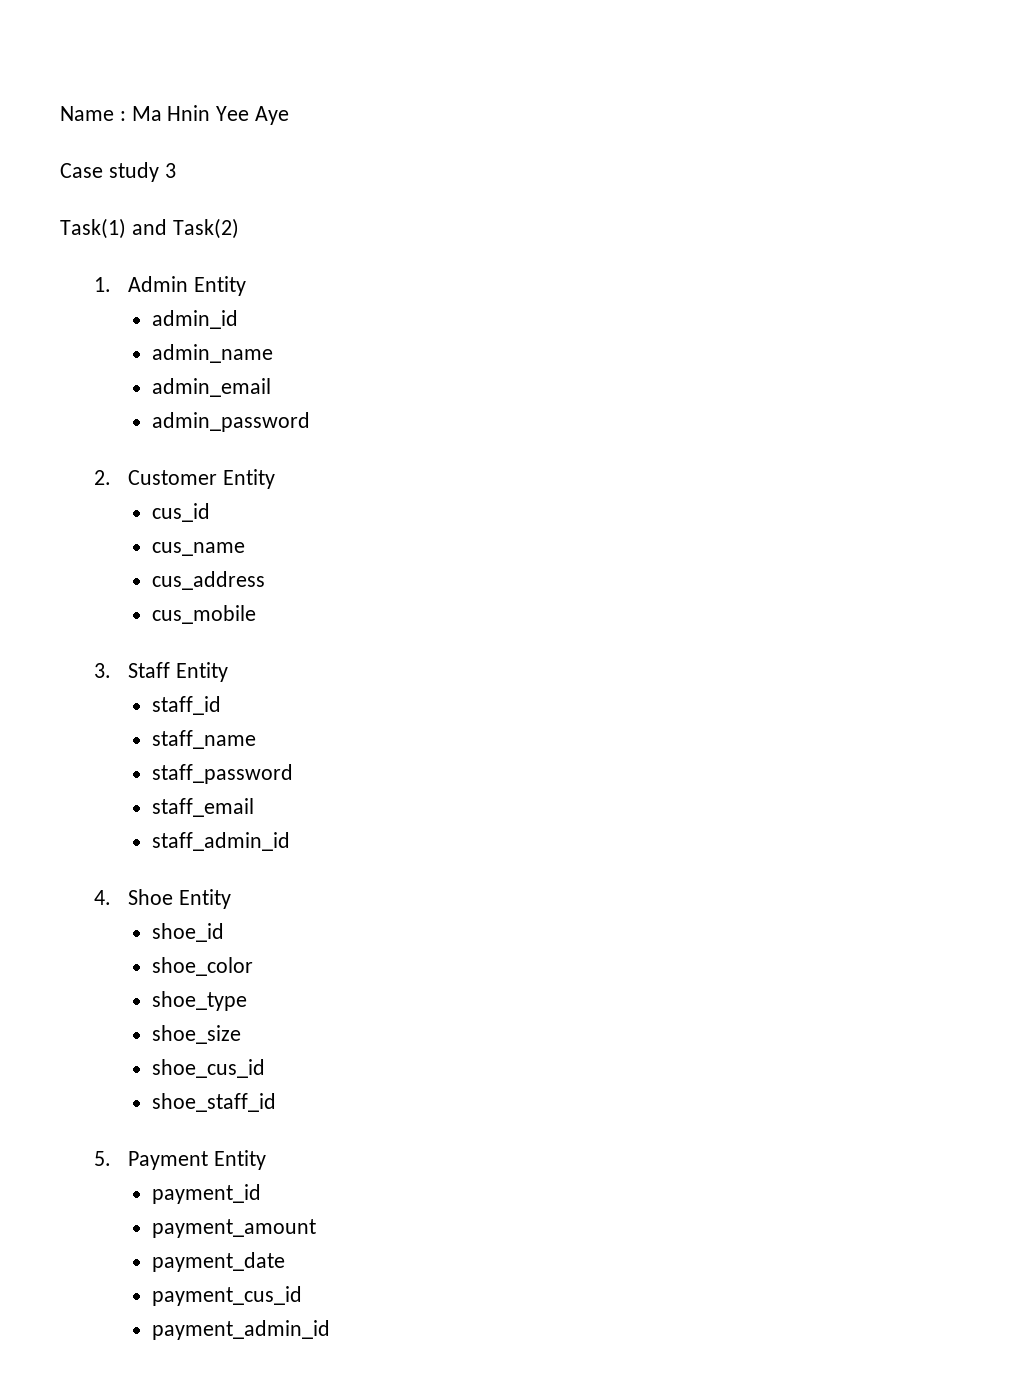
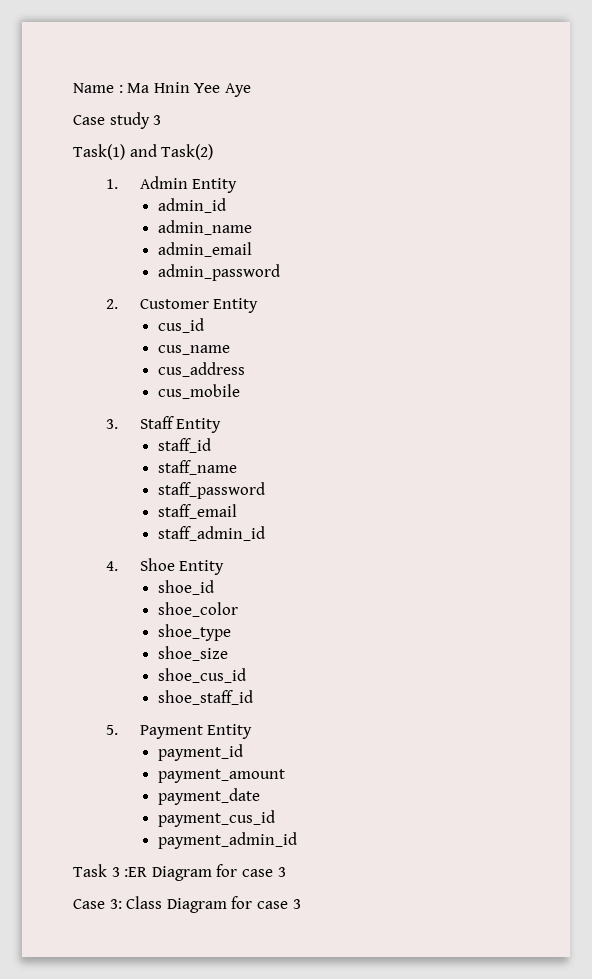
(330, 1330) none -> [73,864,286,881] [73,896,301,913] // Task 3 :ER Diagram for case 3 // Case 3: Class Diagram for case 3

